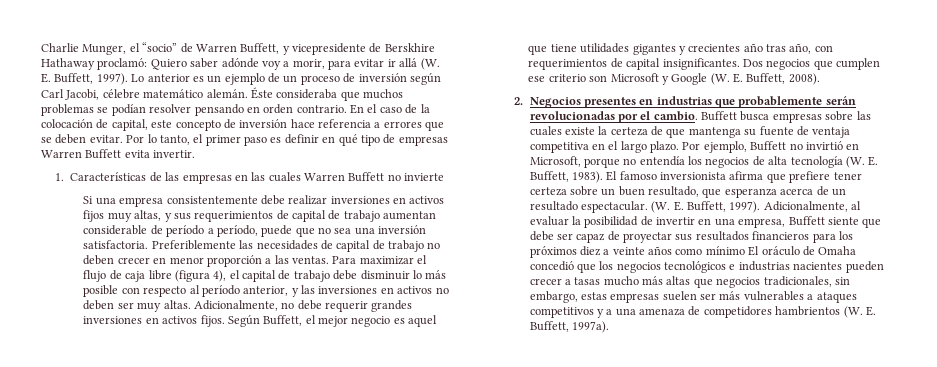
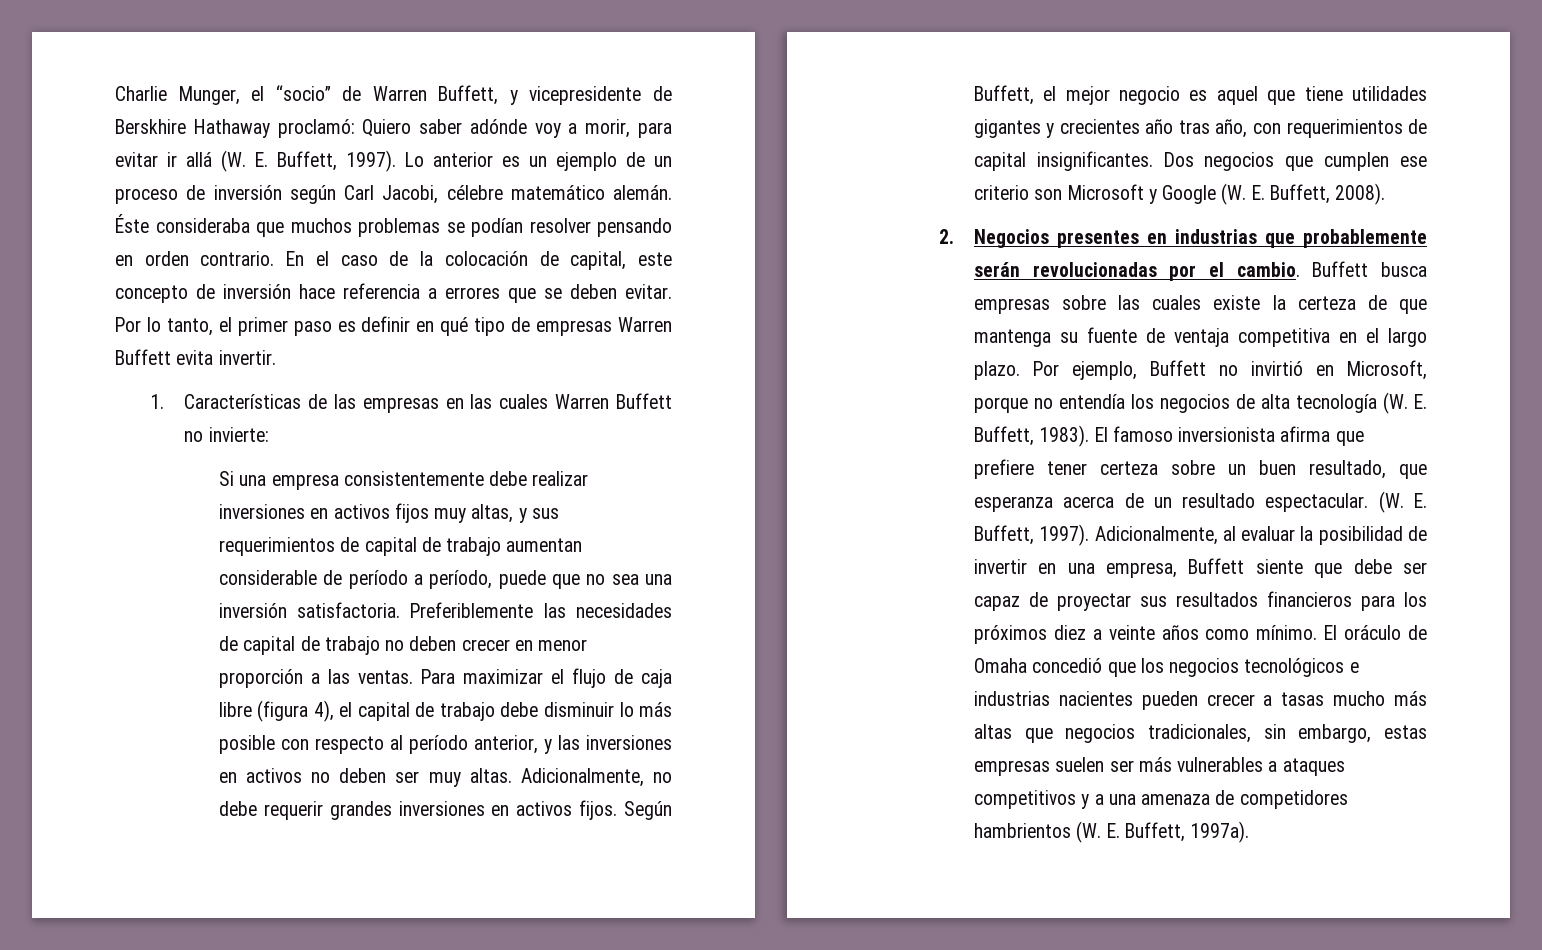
[404,173,445,181] invierte -> [208,427,269,442] invierte:
[705,246,745,255] mínimo -> [1256,625,1318,640] mínimo.

